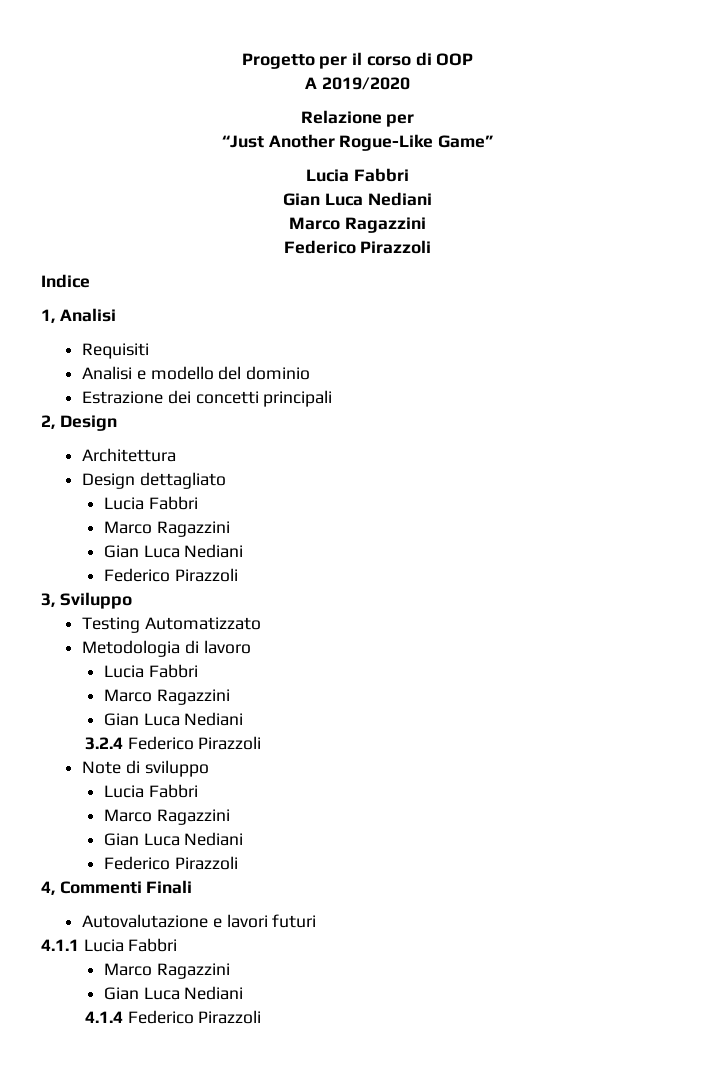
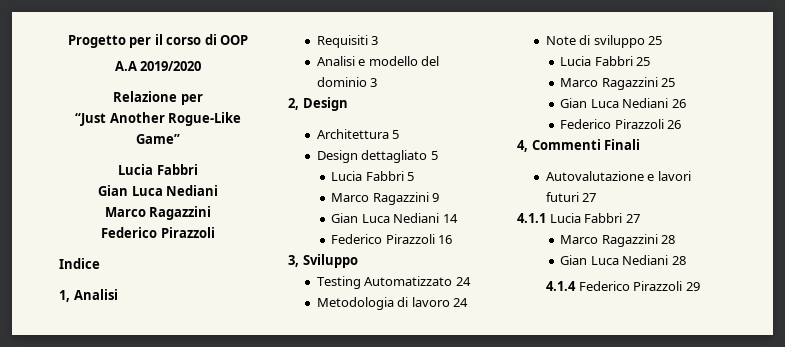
[305,77,318,89] A -> [114,61,137,71] A.A
(150, 351) none -> [371,36,379,45] 3
[82,390,333,407] // Estrazione dei concetti principali -> [370,78,378,87] 3
(177, 455) none -> [392,130,400,139] 5
[104,496,198,510] [104,521,230,537] [104,544,244,558] [104,568,238,582] // Lucia Fabbri // Marco Ragazzini // Gian Luca Nediani // Federico Pirazzoli -> [430,151,438,160] [331,171,415,181] [331,192,440,205] [331,213,458,223] [331,234,453,244] 5 // Lucia Fabbri 5 // Marco Ragazzini 9 // Gian Luca Nediani 14 // Federico Pirazzoli 16
(261, 623) none -> [455,277,471,286] 24
[104,664,198,678] [104,689,230,705] [104,712,244,726] [84,736,262,750] [82,760,209,777] [104,784,198,798] [104,809,230,825] [104,832,244,846] [104,856,238,870] // Lucia Fabbri // Marco Ragazzini // Gian Luca Nediani // 3.2.4 Federico Pirazzoli // Note di sviluppo // Lucia Fabbri // Marco Ragazzini // Gian Luca Nediani // Federico Pirazzoli -> [453,298,469,307] [545,35,663,48] [560,56,651,66] [560,77,676,90] [560,98,686,108] [560,119,682,129] 24 // Note di sviluppo 25 // Lucia Fabbri 25 // Marco Ragazzini 25 // Gian Luca Nediani 26 // Federico Pirazzoli 26
(317, 921) none -> [582,193,597,202] 27
[104,963,230,979] [104,986,244,1000] // Marco Ragazzini // Gian Luca Nediani -> [625,214,640,223] [560,234,676,247] [560,255,686,265] 27 // Marco Ragazzini 28 // Gian Luca Nediani 28
(262, 1017) none -> [685,282,700,291] 29

